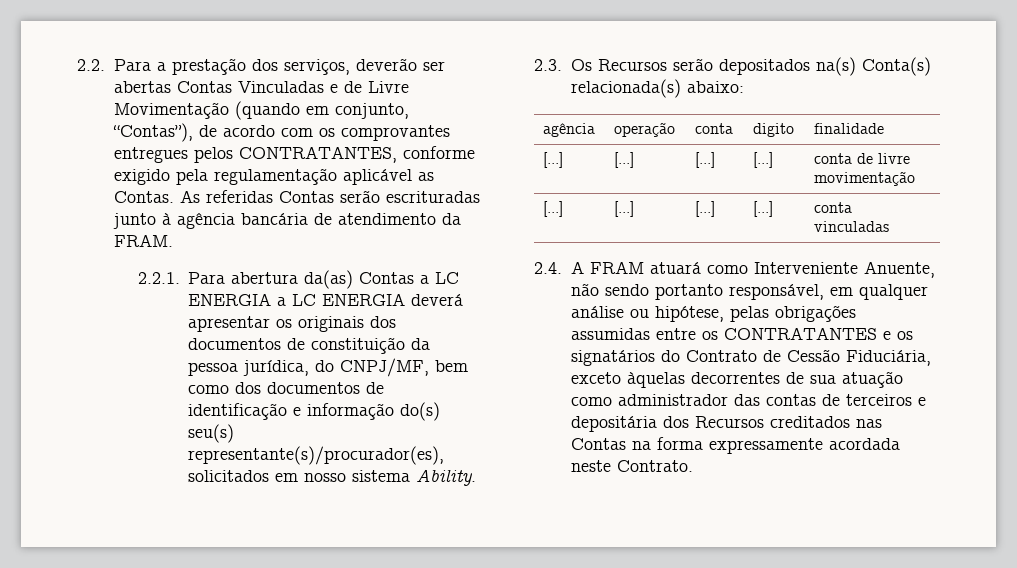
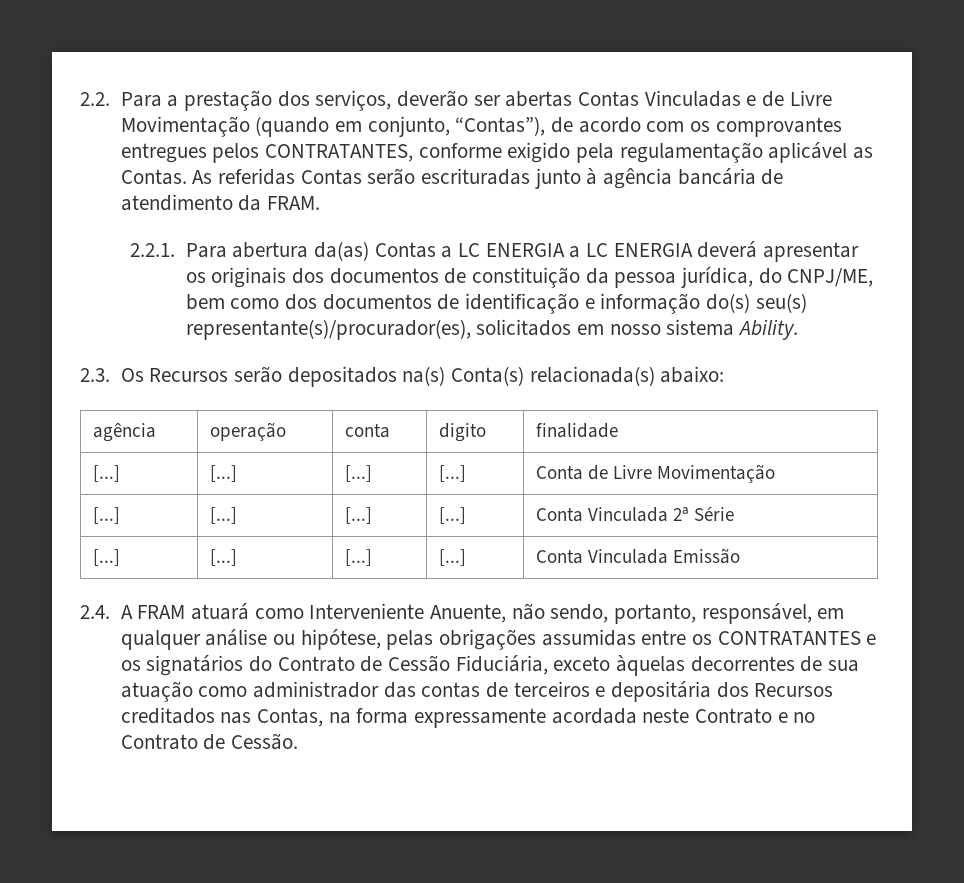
[340,358,430,377] CNPJ/MF, -> [787,268,874,287] CNPJ/ME,
[814,153,911,164] [814,171,916,186] [543,201,564,217] [614,201,635,217] [695,201,716,217] [753,201,774,217] [814,202,853,213] [814,221,890,232] conta de livre movimentação // [...] | [...] | [...] | [...] | conta vinculadas -> [536,464,776,483] [93,507,121,524] [210,507,238,524] [345,507,373,524] [439,507,467,524] [536,506,735,522] [93,549,121,566] [210,549,238,566] [345,549,373,566] [439,549,467,566] [536,548,741,564] Conta de Livre Movimentação // [...] | [...] | [...] | [...] | Conta Vinculada 2ª Série // [...] | [...] | [...] | [...] | Conta Vinculada Emissão
[604,284,723,300] sendo portanto -> [550,604,696,624] sendo, portanto,
[570,438,626,450] Contas -> [256,708,323,727] Contas,
[616,460,693,472] Contrato. -> [694,708,816,724] [120,733,298,750] Contrato e no Contrato de Cessão.

